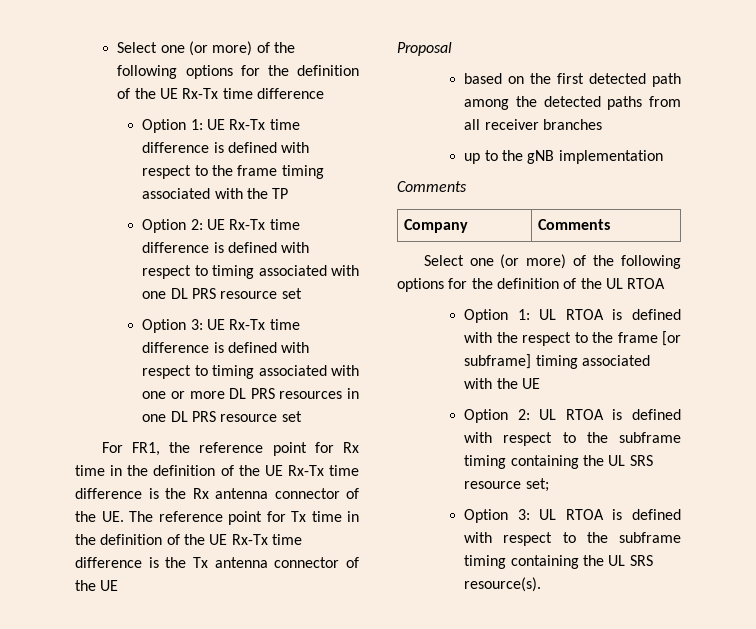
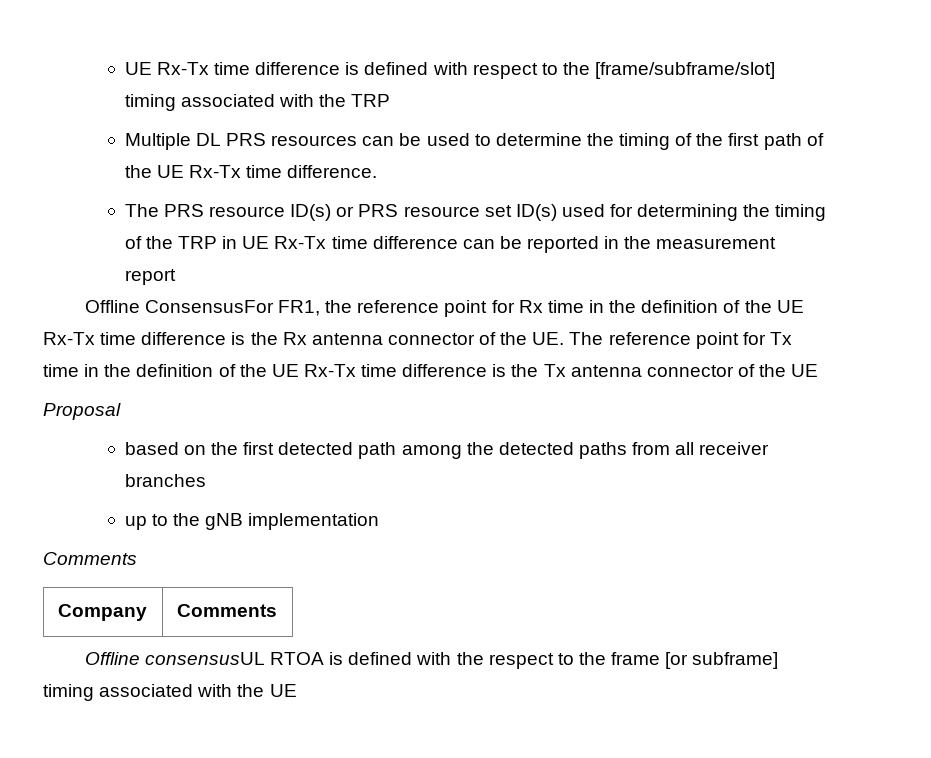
[117,41,296,56] [117,65,359,79] [117,88,325,99] [142,119,203,133] Select one (or more) of the following options for the definition of the UE Rx-Tx time difference // Option 1: -> (124, 68) none
[237,165,324,179] [142,188,289,199] [142,219,300,233] [142,242,310,253] [142,265,359,279] [142,288,302,299] [142,319,300,333] [142,342,310,353] [142,365,359,379] [142,388,359,399] [142,411,302,422] [101,442,123,453] frame timing associated with the TP // Option 2: UE Rx-Tx time difference is defined with respect to timing associated with one DL PRS resource set // Option 3: UE Rx-Tx time difference is defined with respect to timing associated with one or more DL PRS resources in one DL PRS resource set // For -> [595,62,776,79] [124,94,391,111] [124,133,824,150] [124,165,378,178] [124,204,827,221] [124,236,777,253] [124,269,176,285] [84,300,274,313] [frame/subframe/slot] timing associated with the TRP // Multiple DL PRS resources can be used to determine the timing of the first path of the UE Rx-Tx time difference. // The PRS resource ID(s) or PRS resource set ID(s) used for determining the timing of the TRP in UE Rx-Tx time difference can be reported in the measurement report // Offline ConsensusFor
[423,254,681,269] [397,278,666,292] [464,309,557,323] Select one (or more) of the following options for the definition of the UL RTOA // Option 1: UL -> [84,652,265,665] Offline consensusUL
[464,409,681,423] [464,432,681,446] [464,455,653,469] [464,478,549,492] [464,509,681,523] [464,532,681,546] [464,555,653,569] [464,577,542,592] // Option 2: UL RTOA is defined with respect to the subframe timing containing the UL SRS resource set; // Option 3: UL RTOA is defined with respect to the subframe timing containing the UL SRS resource(s). -> (297, 690) none

